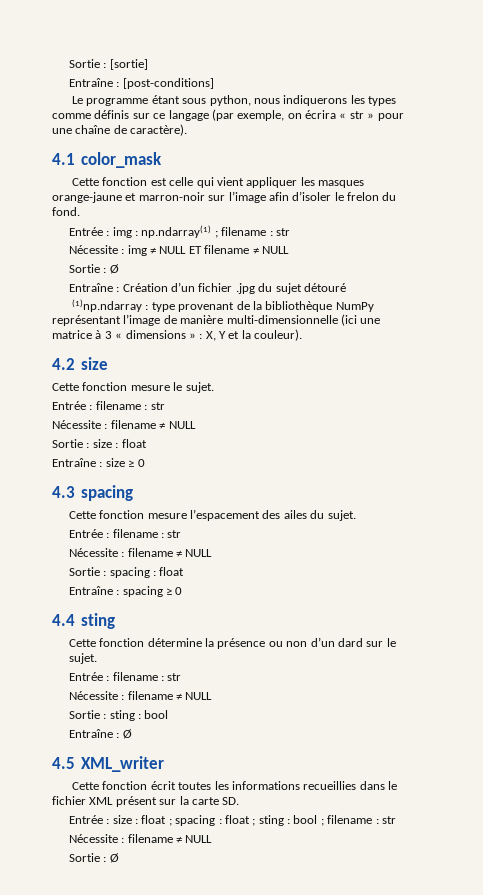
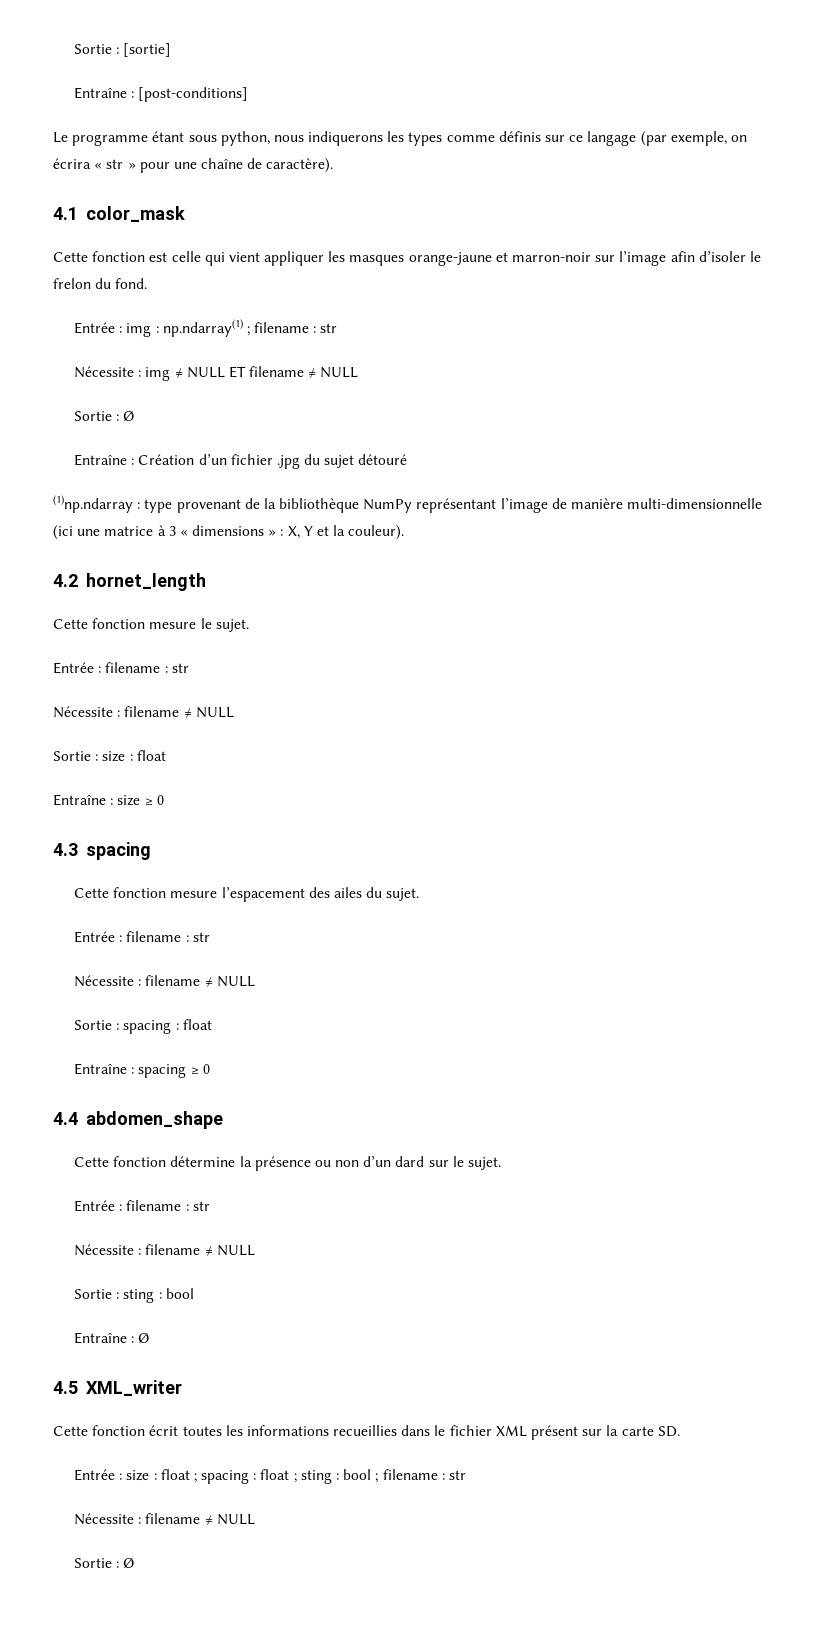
[81,357,109,370] size -> [85,573,206,591] hornet_length
[81,613,116,629] sting -> [85,1111,223,1129] abdomen_shape

